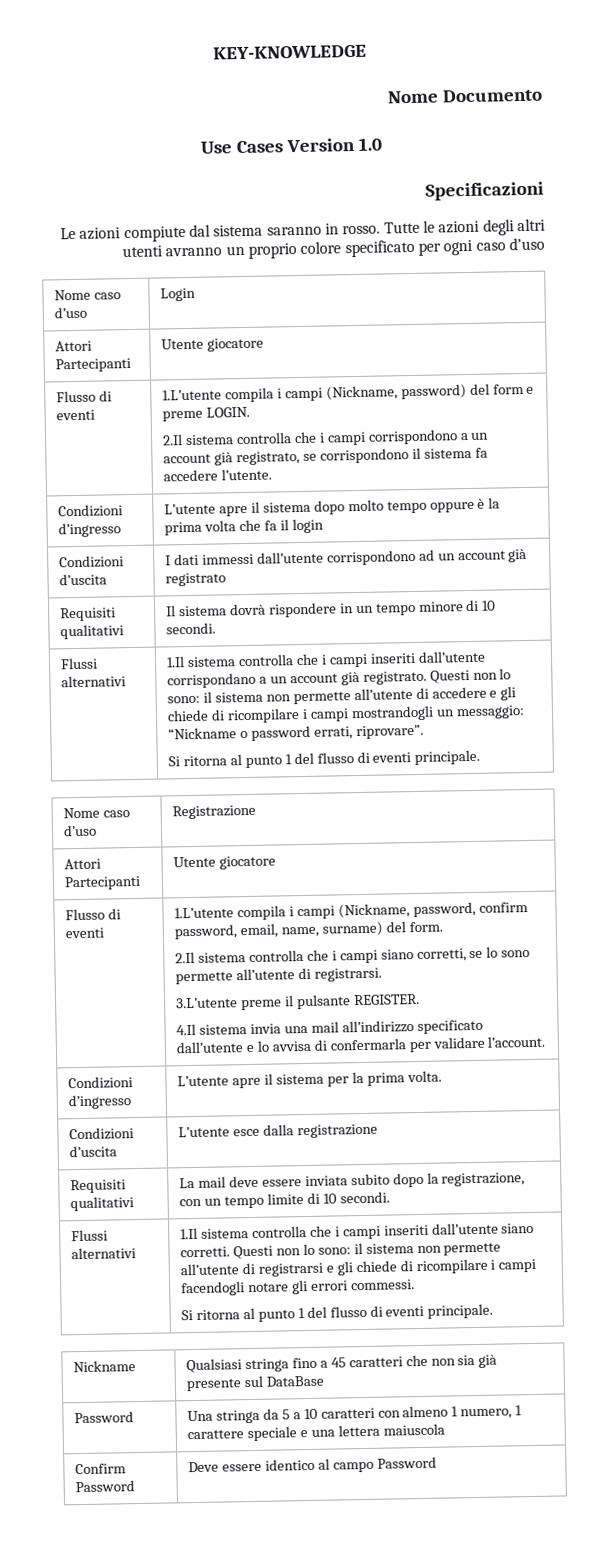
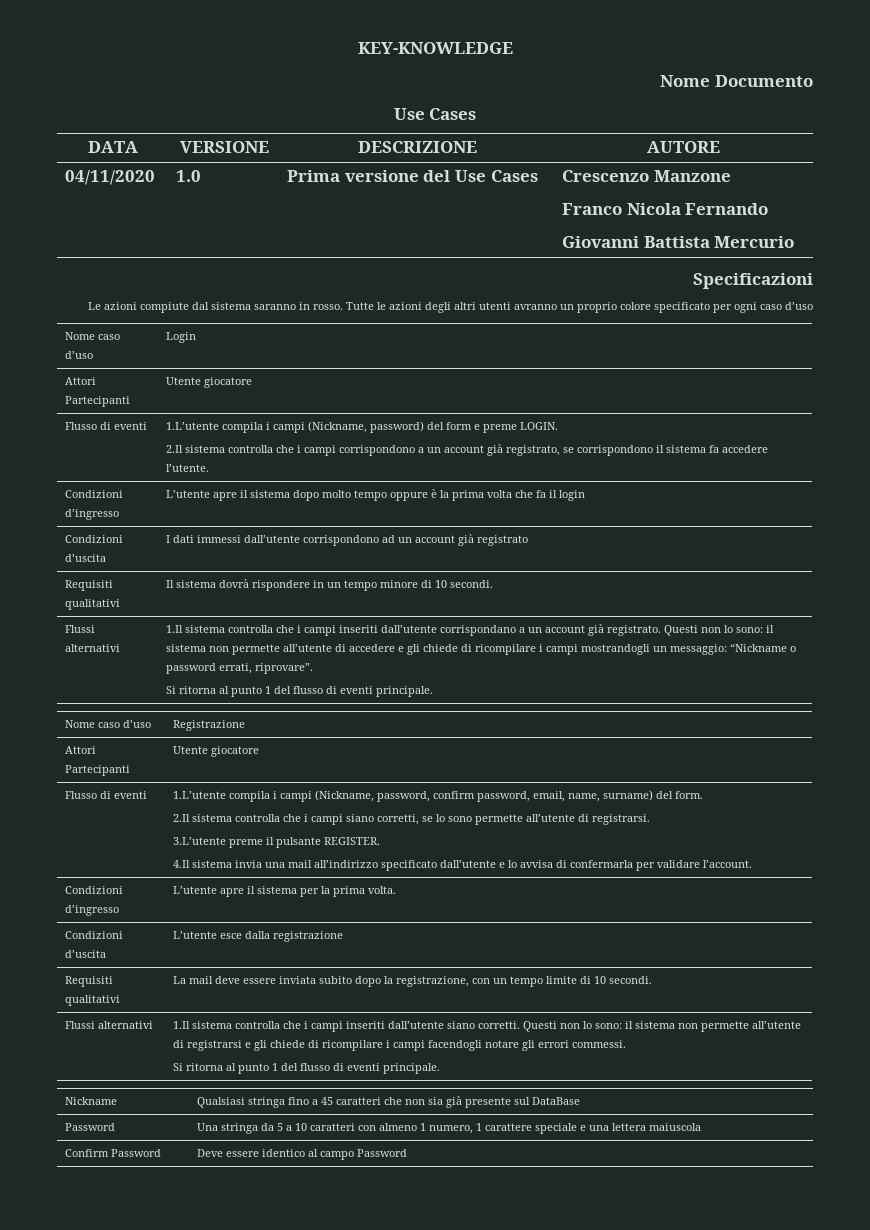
[285,137,382,153] Version 1.0 -> [88,141,138,153] [179,141,269,153] [357,141,477,153] [647,141,720,153] [65,170,156,185] [176,170,202,182] [287,170,538,182] [562,170,731,182] [562,203,769,215] [562,236,795,248] // DATA | VERSIONE | DESCRIZIONE | AUTORE // 04/11/2020 | 1.0 | Prima versione del Use Cases | Crescenzo Manzone // Franco Nicola Fernando // Giovanni Battista Mercurio

